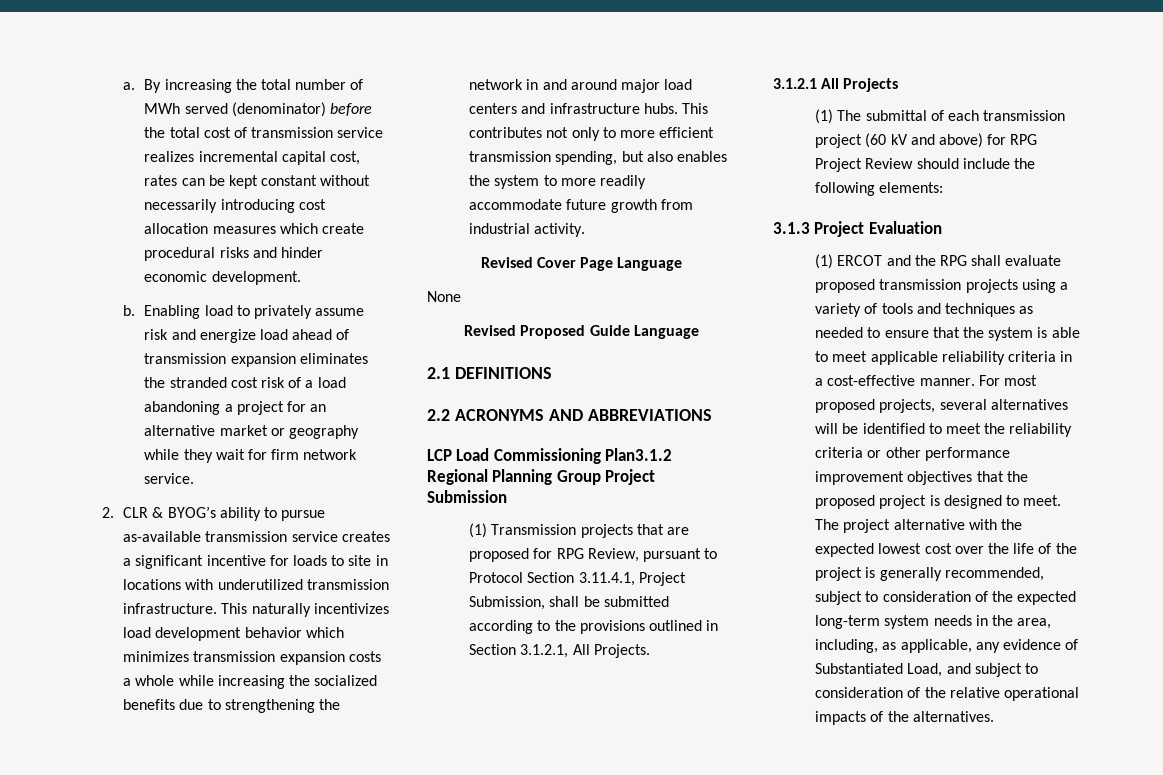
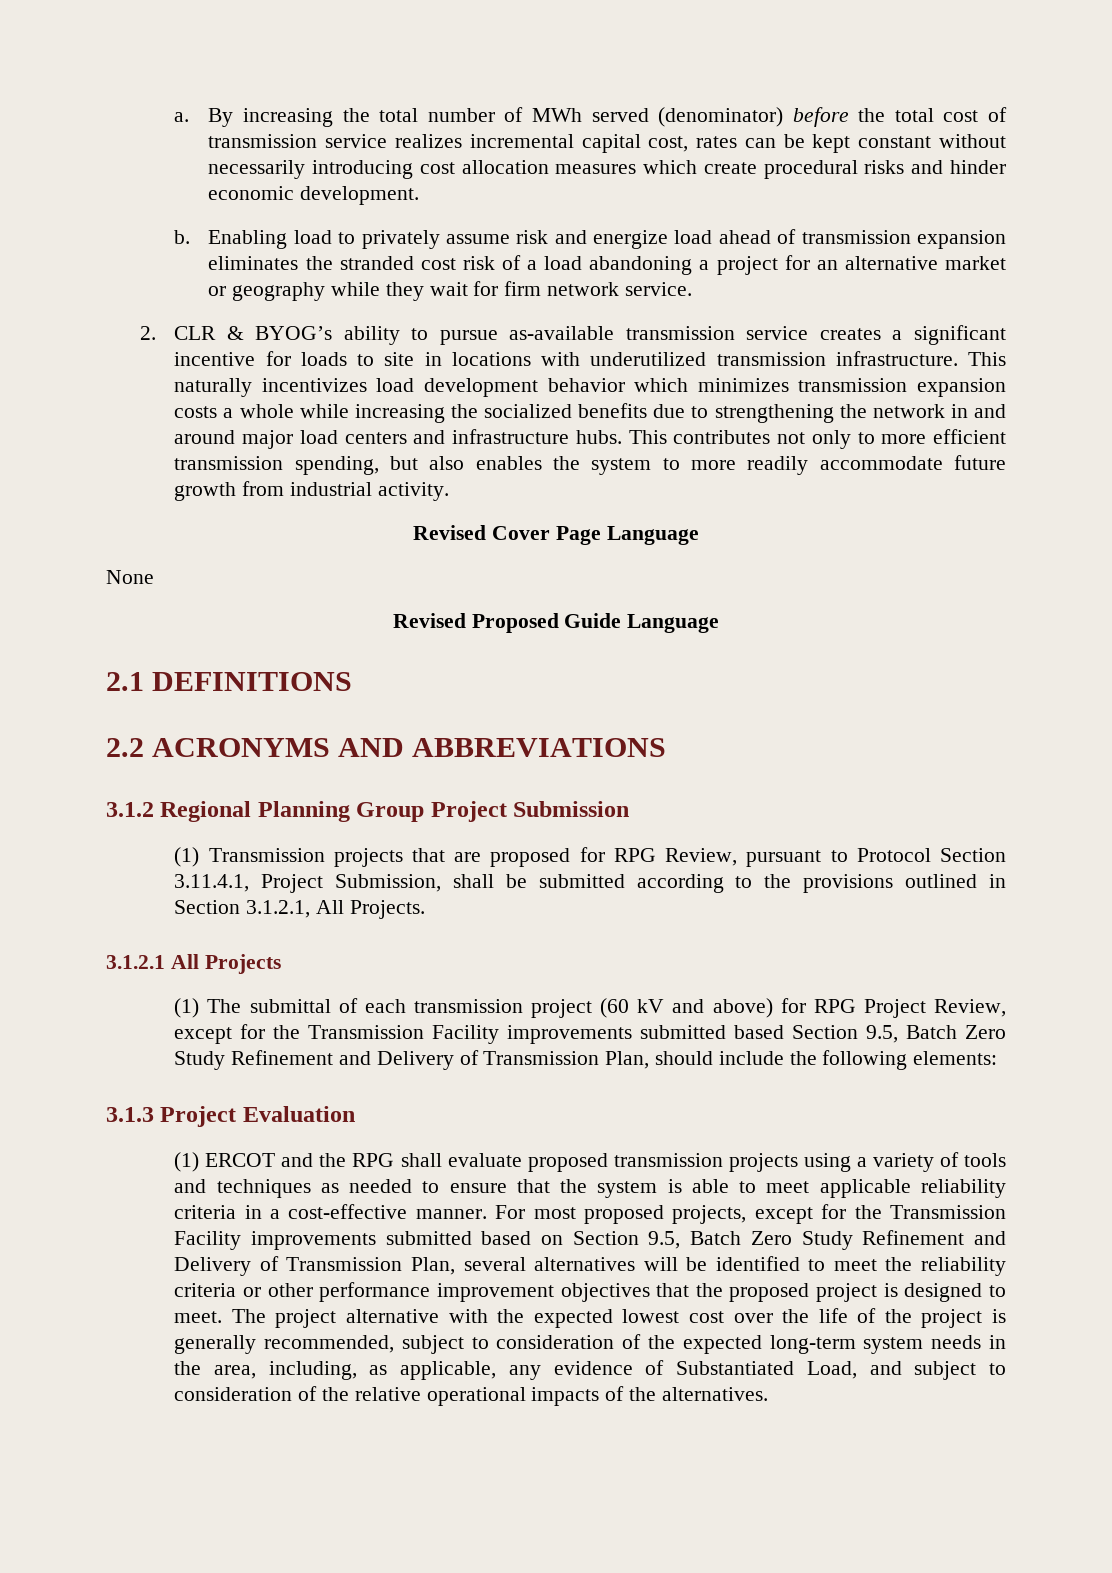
[427,448,673,464] LCP Load Commissioning Plan3.1.2 -> [106,802,154,817] 3.1.2
[865,158,914,169] Review -> [933,999,1006,1017] [174,1024,1006,1044] [174,1050,650,1070] Review, except for the Transmission Facility improvements submitted based Section 9.5, Batch Zero Study Refinement and Delivery of Transmission Plan,
(936, 406) none -> [754,1204,1007,1224] [174,1230,1007,1250] [174,1256,455,1276] except for the Transmission Facility improvements submitted based on Section 9.5, Batch Zero Study Refinement and Delivery of Transmission Plan,

